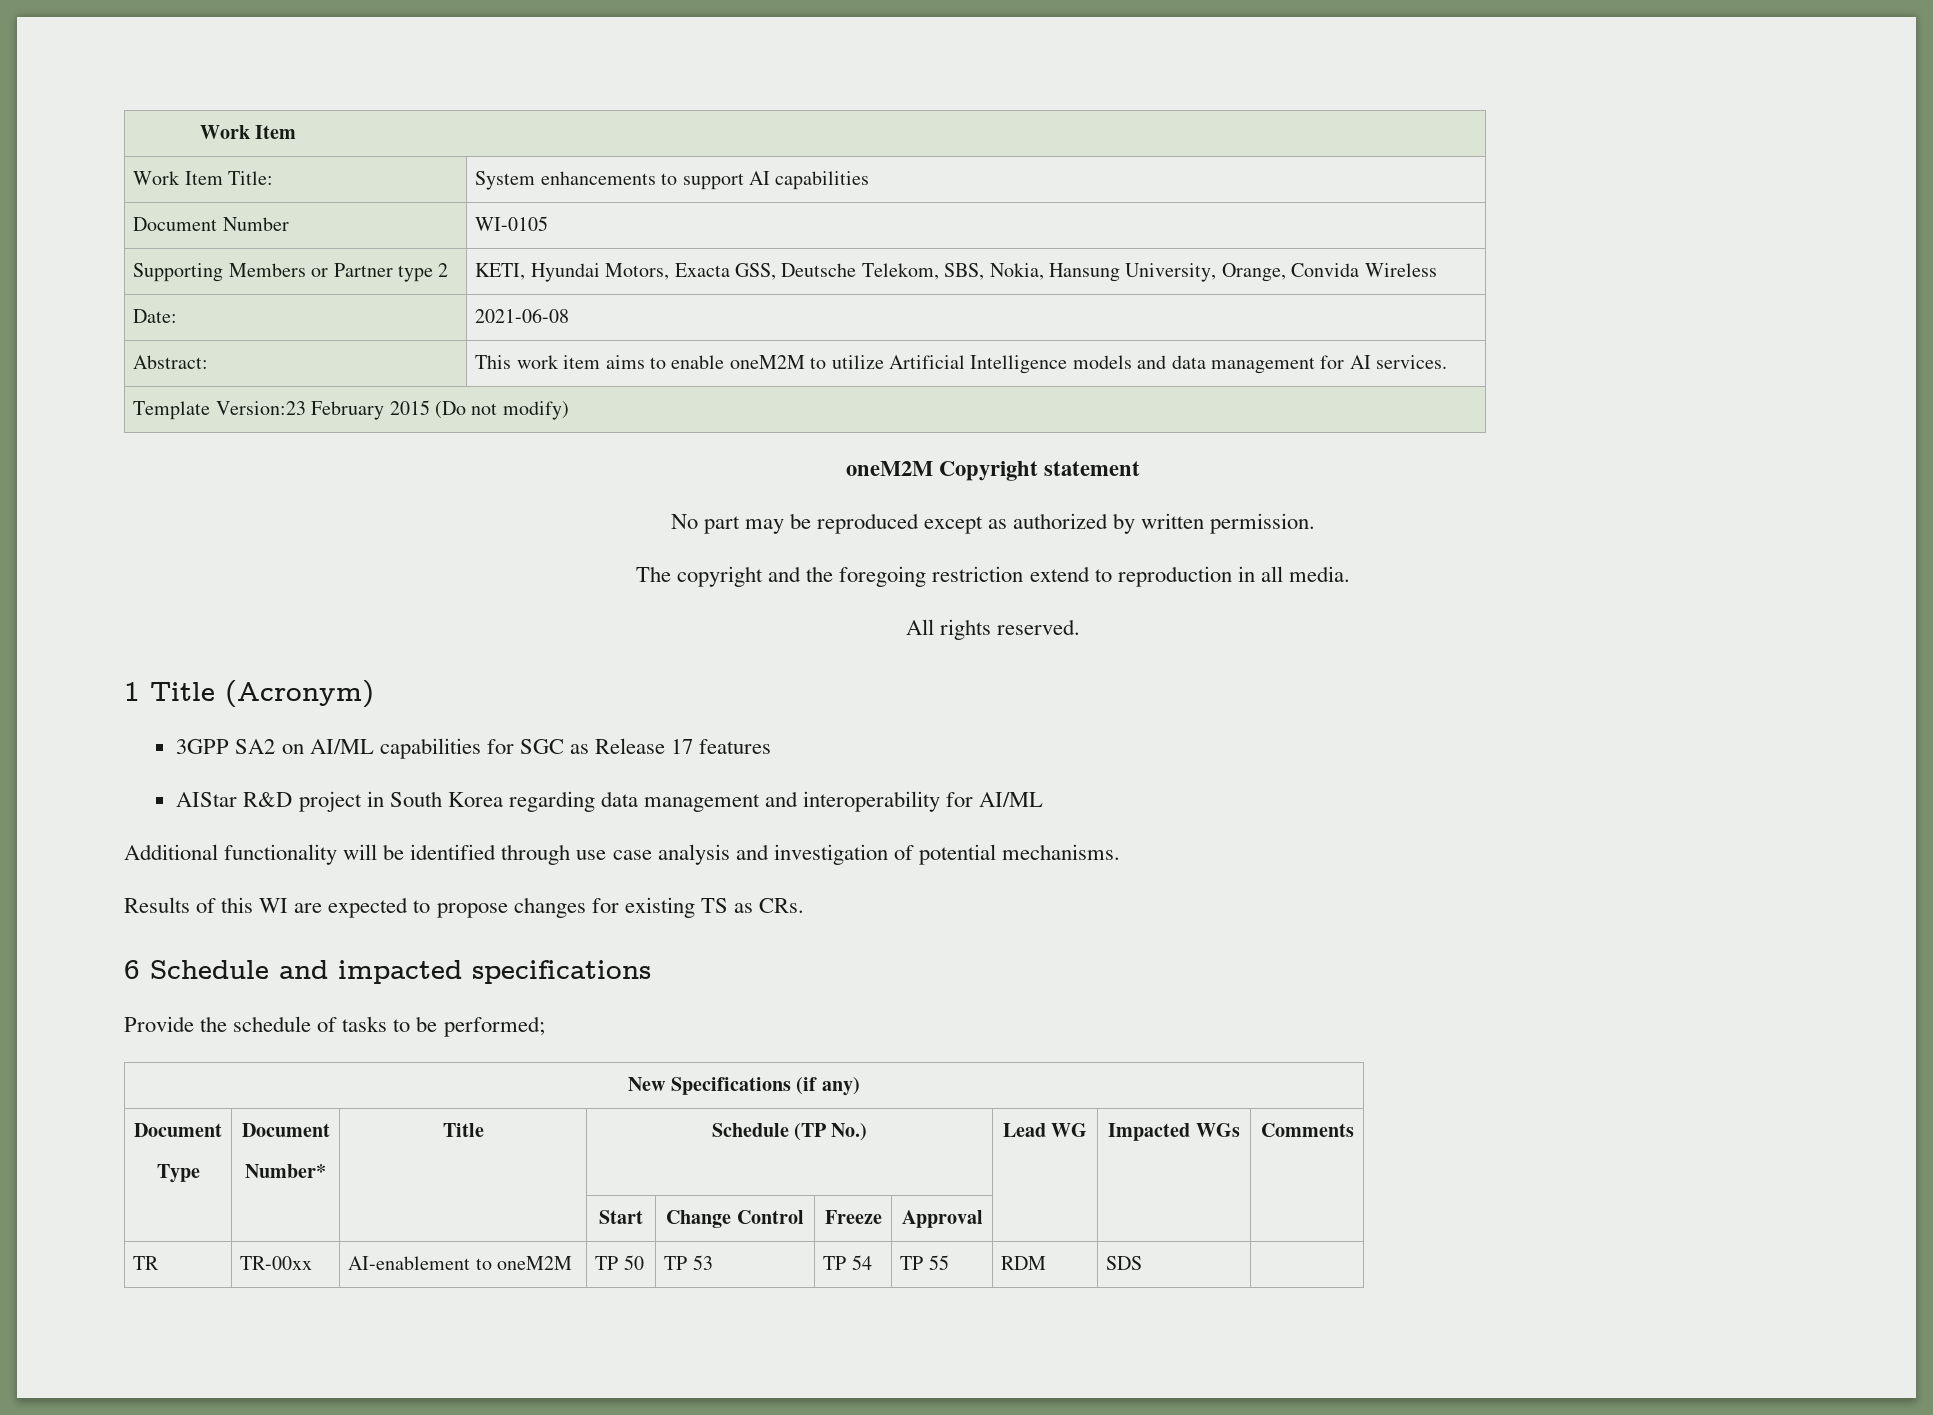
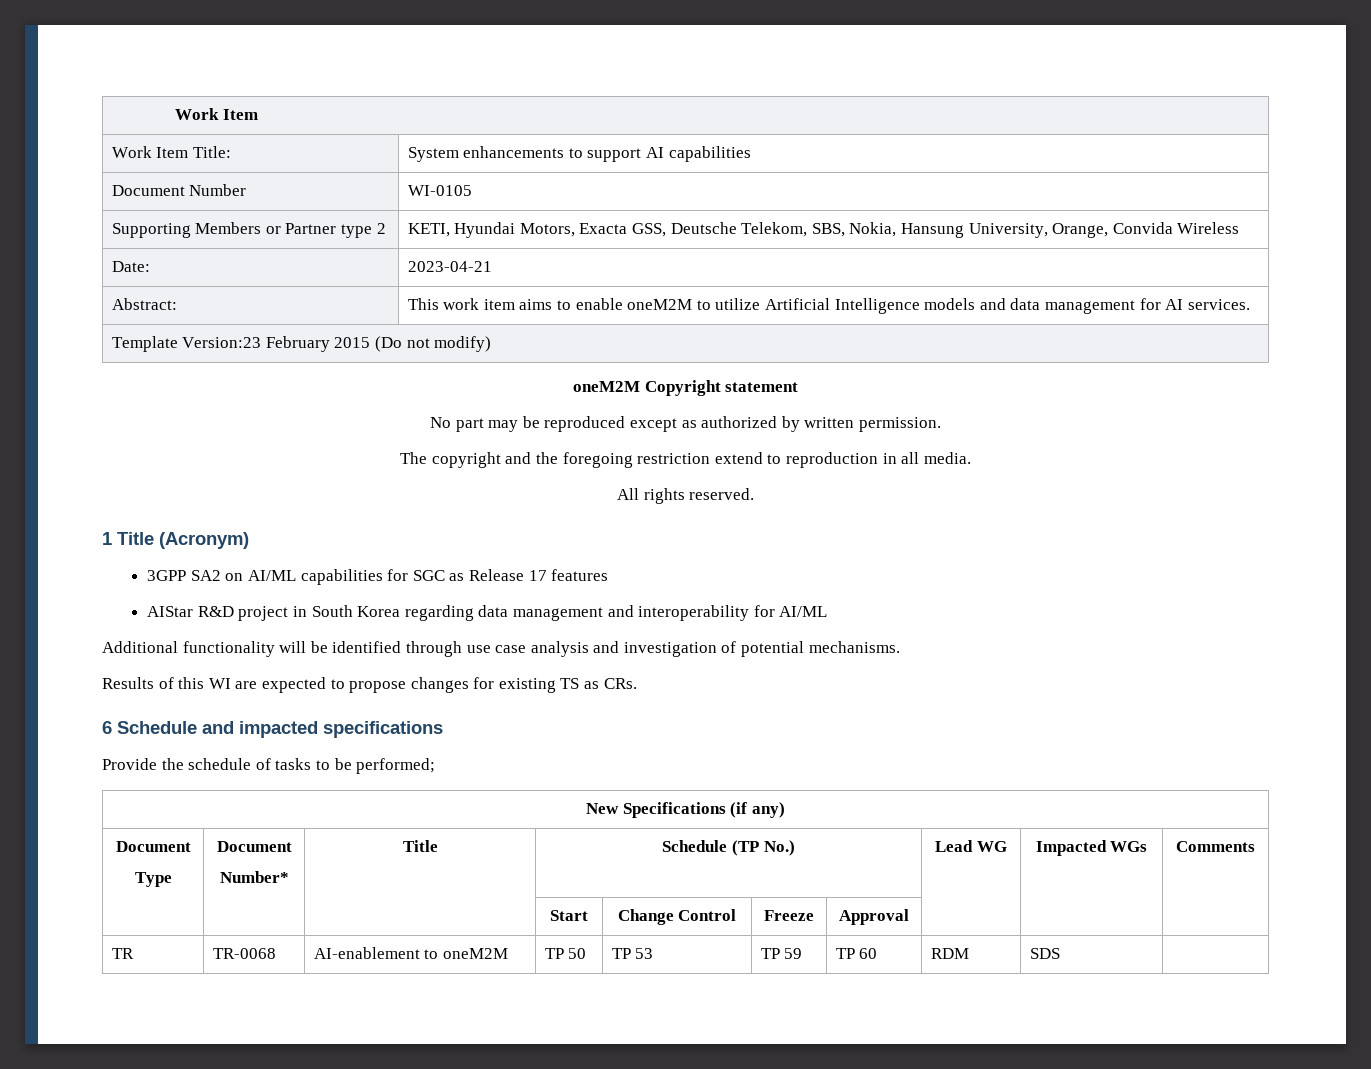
[475,308,570,323] 2021-06-08 -> [407,261,492,272] 2023-04-21
[240,1256,313,1270] TR-00xx -> [212,948,276,959] TR-0068
[851,1255,872,1270] [900,1255,949,1270] 54 | TP 55 -> [784,948,803,959] [835,948,878,959] 59 | TP 60

